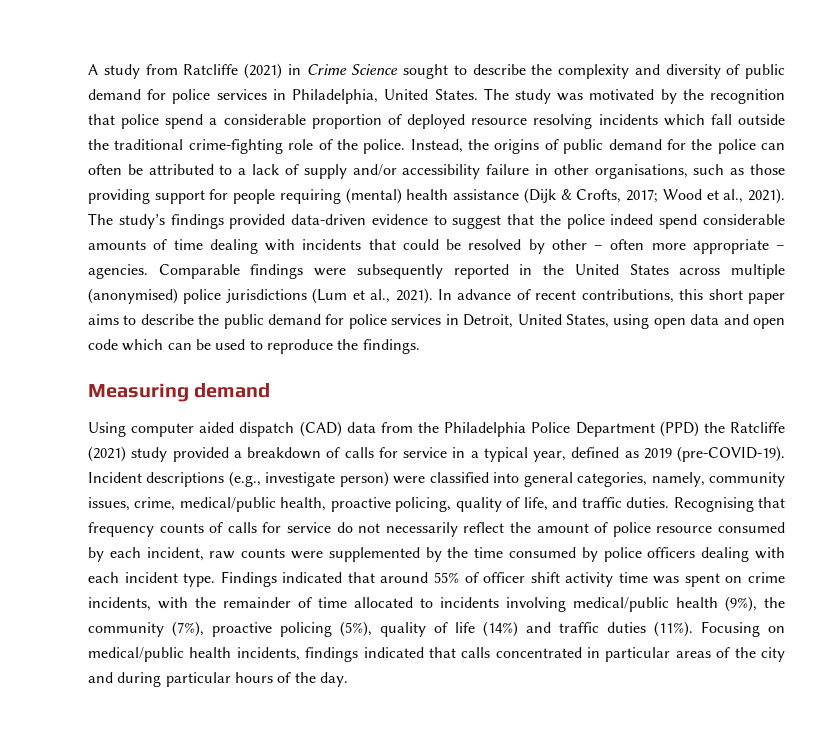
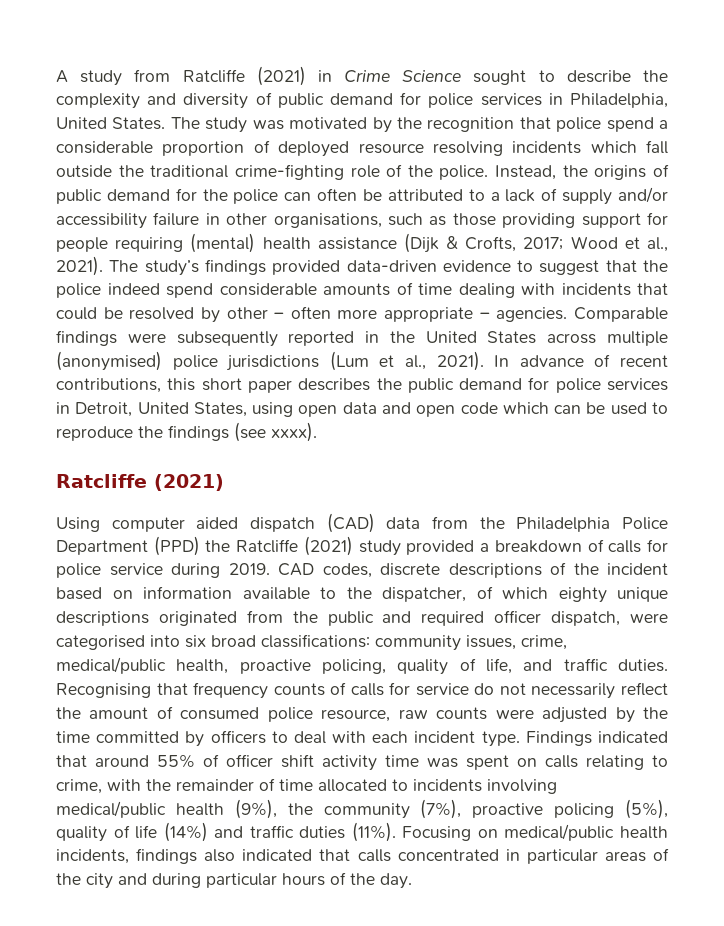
[88,314,194,325] aims to describe -> [298,378,371,391] describes
[362,339,420,354] [88,383,271,402] findings. // Measuring demand -> [168,422,317,442] [56,474,224,491] findings (see xxxx). // Ratcliffe (2021)
[403,446,785,462] [88,471,705,487] service in a typical year, defined as 2019 (pre-COVID-19). Incident descriptions (e.g., investigate person) were classified into general categories, namely, -> [56,562,668,578] [56,586,668,603] [56,610,669,626] [56,634,370,650] police service during 2019. CAD codes, discrete descriptions of the incident based on information available to the dispatcher, of which eighty unique descriptions originated from the public and required officer dispatch, were categorised into six broad classifications:
[612,522,786,537] [88,547,204,562] police resource consumed by each incident, -> [180,707,391,722] consumed police resource,
[328,547,420,562] supplemented -> [542,707,608,723] adjusted
[509,547,750,562] consumed by police officers dealing -> [96,730,326,747] committed by officers to deal
[748,572,785,583] [88,597,151,611] crime incidents, -> [545,755,668,770] [56,779,102,794] calls relating to crime,
(359, 654) none -> [204,849,236,862] also

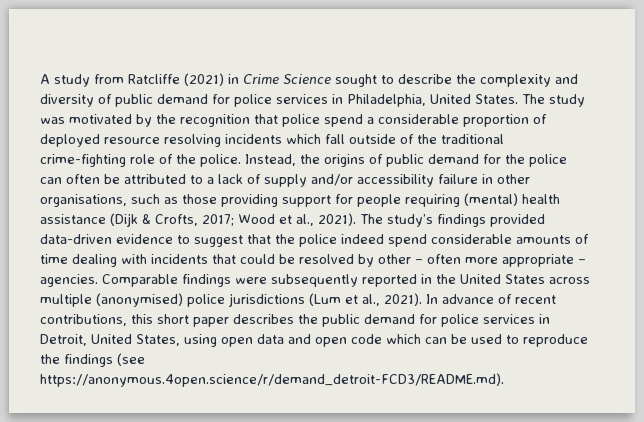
(112, 171) none -> [400,134,414,144] of
[271,422,317,442] [56,474,224,491] [56,513,669,533] [56,536,669,556] [56,562,668,578] [56,586,668,603] [56,610,669,626] [56,634,567,651] [56,657,668,675] [56,682,668,699] [56,706,668,723] [56,730,668,747] [56,754,668,771] [56,778,557,794] [56,799,668,819] [56,822,668,842] [56,848,670,864] [56,872,412,889] xxxx). // Ratcliffe (2021) // Using computer aided dispatch (CAD) data from the Philadelphia Police Department (PPD) the Ratcliffe (2021) study provided a breakdown of calls for police service during 2019. CAD codes, discrete descriptions of the incident based on information available to the dispatcher, of which eighty unique descriptions originated from the public and required officer dispatch, were categorised into six broad classifications: community issues, crime, medical/public health, proactive policing, quality of life, and traffic duties. Recognising that frequency counts of calls for service do not necessarily reflect the amount of consumed police resource, raw counts were adjusted by the time committed by officers to deal with each incident type. Findings indicated that around 55% of officer shift activity time was spent on calls relating to crime, with the remainder of time allocated to incidents involving medical/public health (9%), the community (7%), proactive policing (5%), quality of life (14%) and traffic duties (11%). Focusing on medical/public health incidents, findings also indicated that calls concentrated in particular areas of the city and during particular hours of the day. -> [40,373,504,387] https://anonymous.4open.science/r/demand_detroit-FCD3/README.md).

